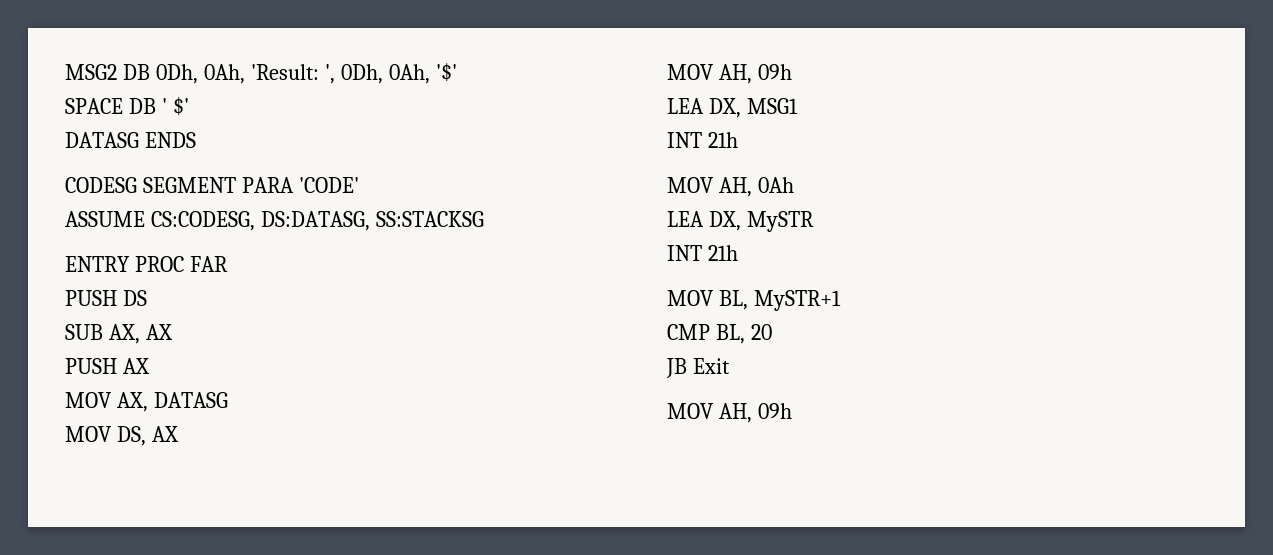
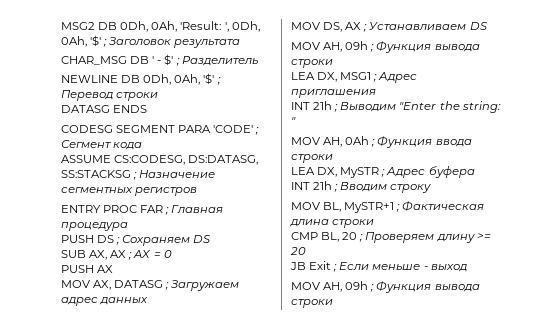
[65,98,123,114] // SPACE -> [103,37,241,48] [61,56,127,65] ; Заголовок результата // CHAR_MSG
(167, 106) none -> [157,60,162,64] -
(189, 106) none -> [175,56,258,66] [61,73,221,85] [61,90,159,101] ; Разделитель // NEWLINE DB 0Dh, 0Ah, '$' ; Перевод строки
(359, 185) none -> [255,127,260,135] [61,140,143,150] ; Сегмент кода
(484, 219) none -> [133,170,216,180] [61,187,198,196] ; Назначение сегментных регистров
(228, 264) none -> [165,205,224,215] [61,222,128,231] ; Главная процедура
(147, 298) none -> [116,235,212,246] ; Сохраняем DS
(173, 332) none -> [128,250,172,260] ; AX = 0
(228, 400) none -> [165,280,240,291] [61,297,149,306] ; Загружаем адрес данных
[667,64,792,84] // MOV AH, 09h -> [363,22,488,32] [291,41,480,53] [291,59,333,68] ; Устанавливаем DS // MOV AH, 09h ; Функция вывода строки
[667,132,738,148] // INT 21h -> [373,72,418,83] [291,89,376,98] [291,101,501,113] [291,117,296,125] ; Адрес приглашения // INT 21h ; Выводим "Enter the string: "
(794, 185) none -> [371,136,472,148] [291,154,333,163] ; Функция ввода строки
[667,245,738,261] // INT 21h -> [381,166,475,178] [291,181,432,193] ; Адрес буфера // INT 21h ; Вводим строку
(841, 300) none -> [396,201,485,212] [290,219,375,228] ; Фактическая длина строки
[666,358,730,378] [667,403,792,423] // JB Exit // MOV AH, 09h -> [359,232,491,243] [290,247,306,255] [290,261,467,272] [291,281,480,293] [291,299,333,308] ; Проверяем длину >= 20 // JB Exit ; Если меньше - выход // MOV AH, 09h ; Функция вывода строки

